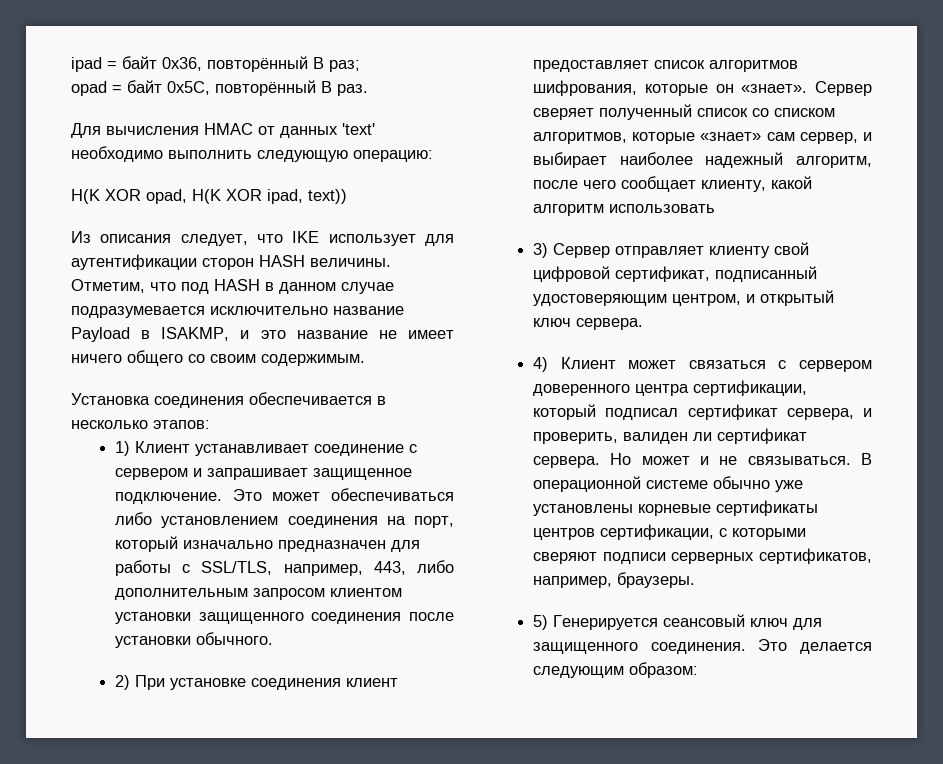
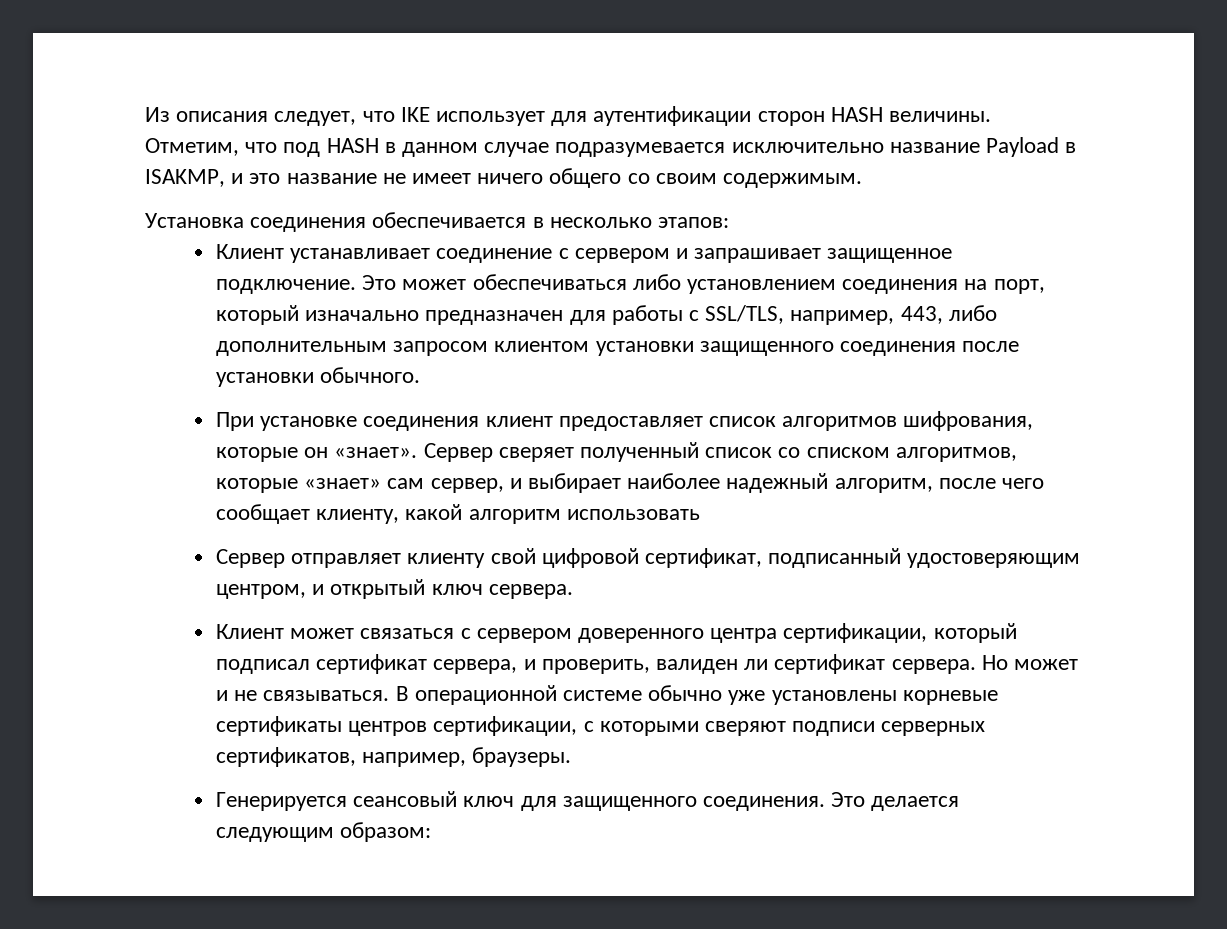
[71,56,360,72] [71,80,368,96] [71,123,375,138] [71,146,433,162] [71,189,347,204] ipad = байт 0x36, повторённый B раз; // opad = байт 0x5C, повторённый B раз. // Для вычисления HMAC от данных 'text' необходимо выполнить следующую операцию: // H(K XOR opad, H(K XOR ipad, text)) // -> (145, 114) none
[115,441,131,456] 1) -> (730, 222) none
[115,675,131,690] 2) -> (421, 375) none
[533,243,549,258] 3) -> (700, 514) none
[533,357,549,372] 4) -> (573, 591) none
[533,615,549,630] 5) -> (572, 757) none

